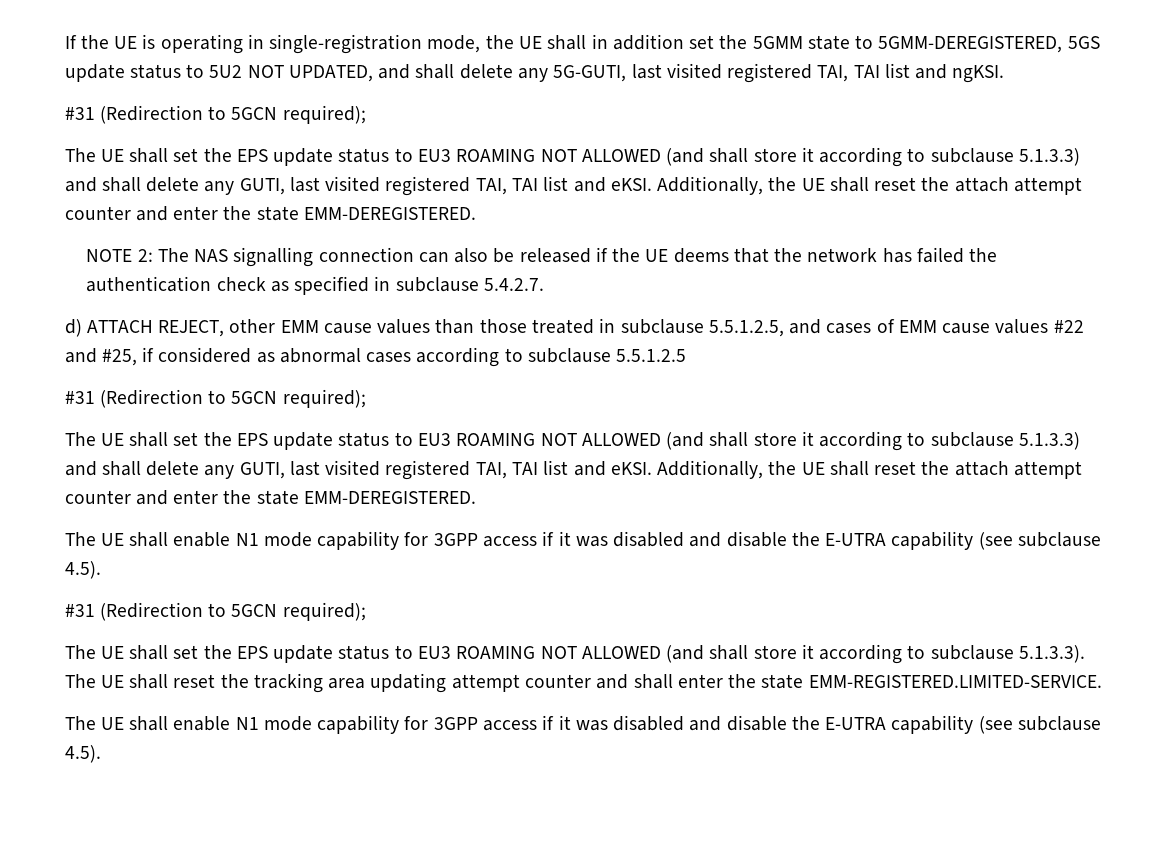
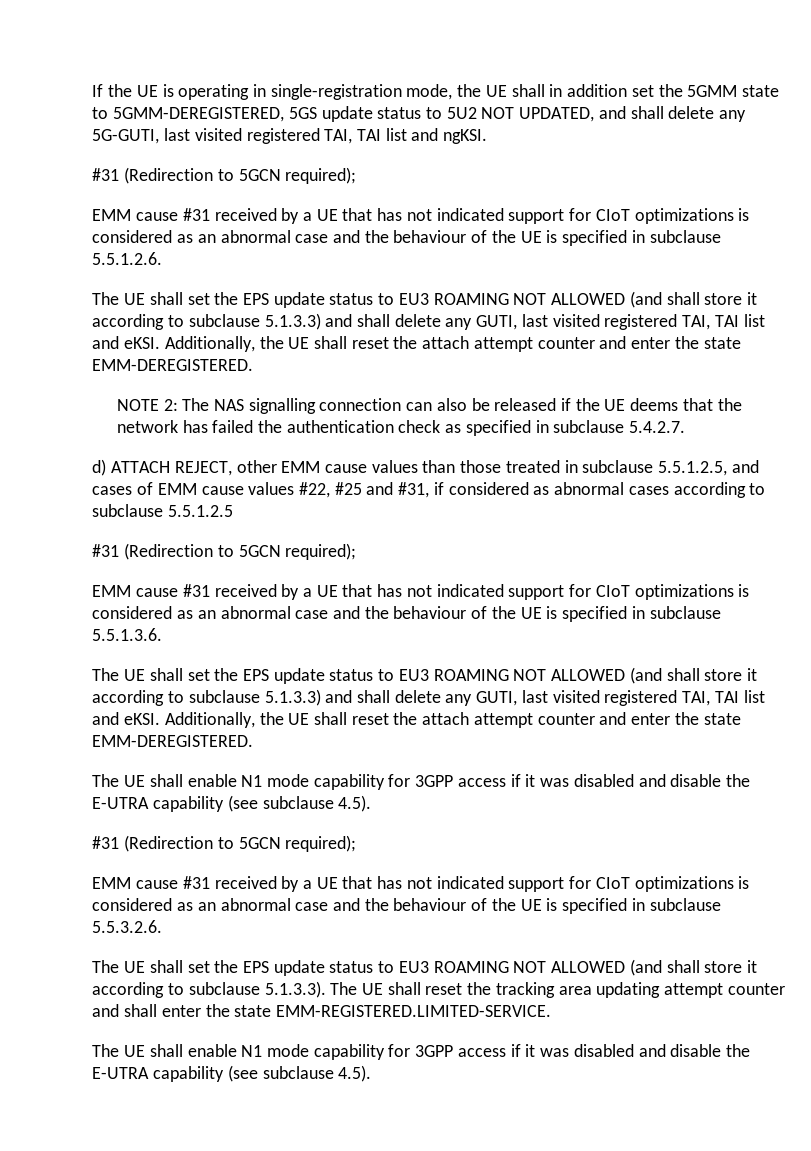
(366, 114) none -> [92,208,750,224] [92,230,721,246] [92,252,163,265] // EMM cause #31 received by a UE that has not indicated support for CIoT optimizations is considered as an abnormal case and the behaviour of the UE is specified in subclause 5.5.1.2.6.
[1053,320,1084,333] [64,348,137,366] #22 and #25, -> [299,482,430,498] #22, #25 and #31,
(366, 398) none -> [92,584,750,600] [92,606,721,622] [92,628,163,641] // EMM cause #31 received by a UE that has not indicated support for CIoT optimizations is considered as an abnormal case and the behaviour of the UE is specified in subclause 5.5.1.3.6.
(366, 611) none -> [92,876,750,892] [92,898,721,914] [92,920,163,933] // EMM cause #31 received by a UE that has not indicated support for CIoT optimizations is considered as an abnormal case and the behaviour of the UE is specified in subclause 5.5.3.2.6.

